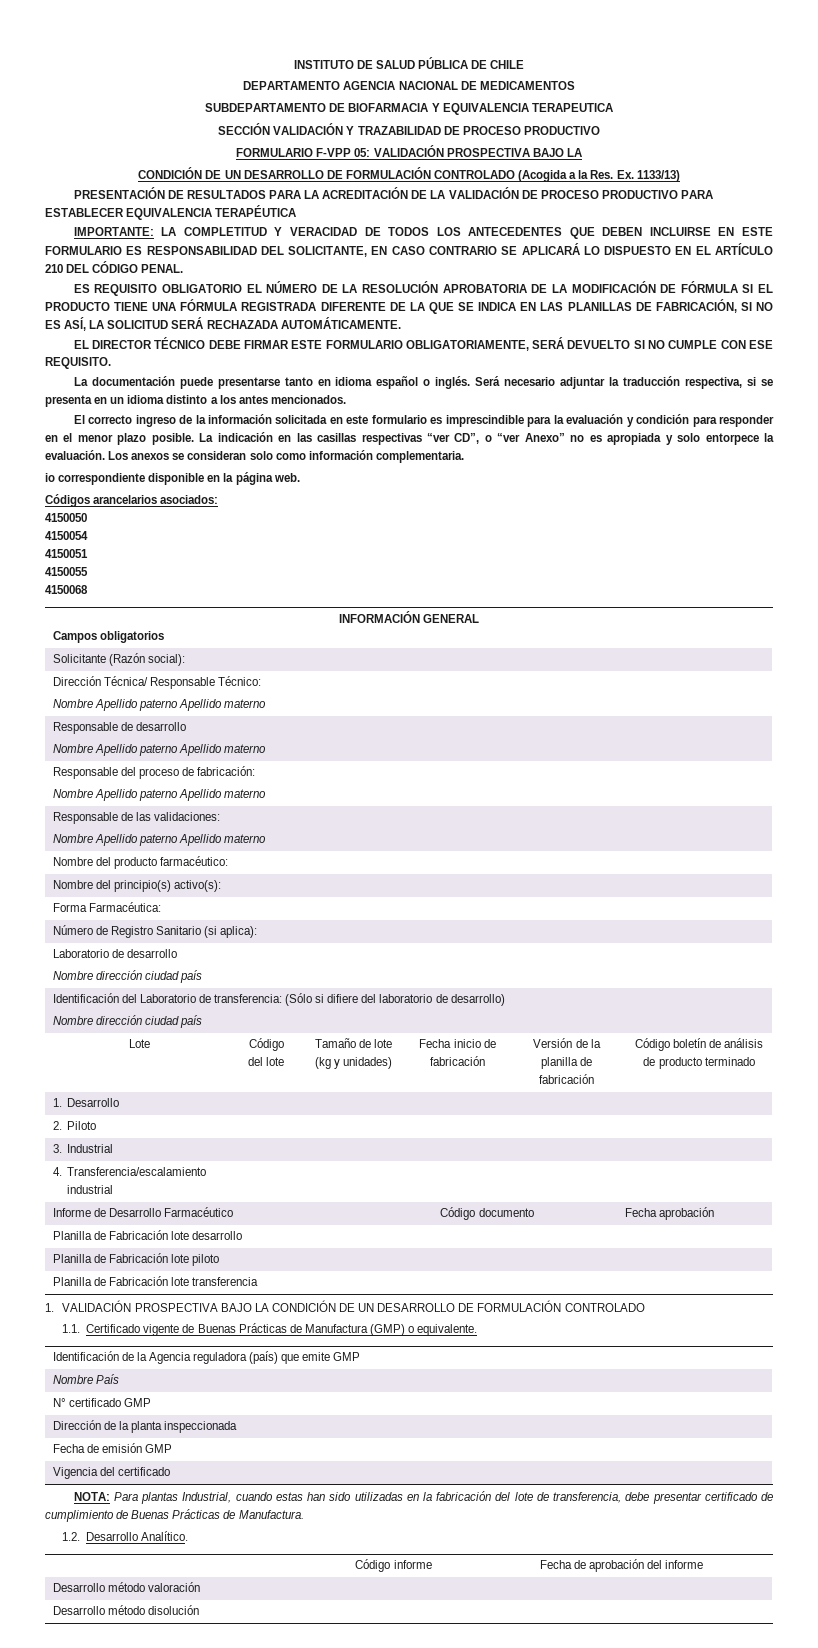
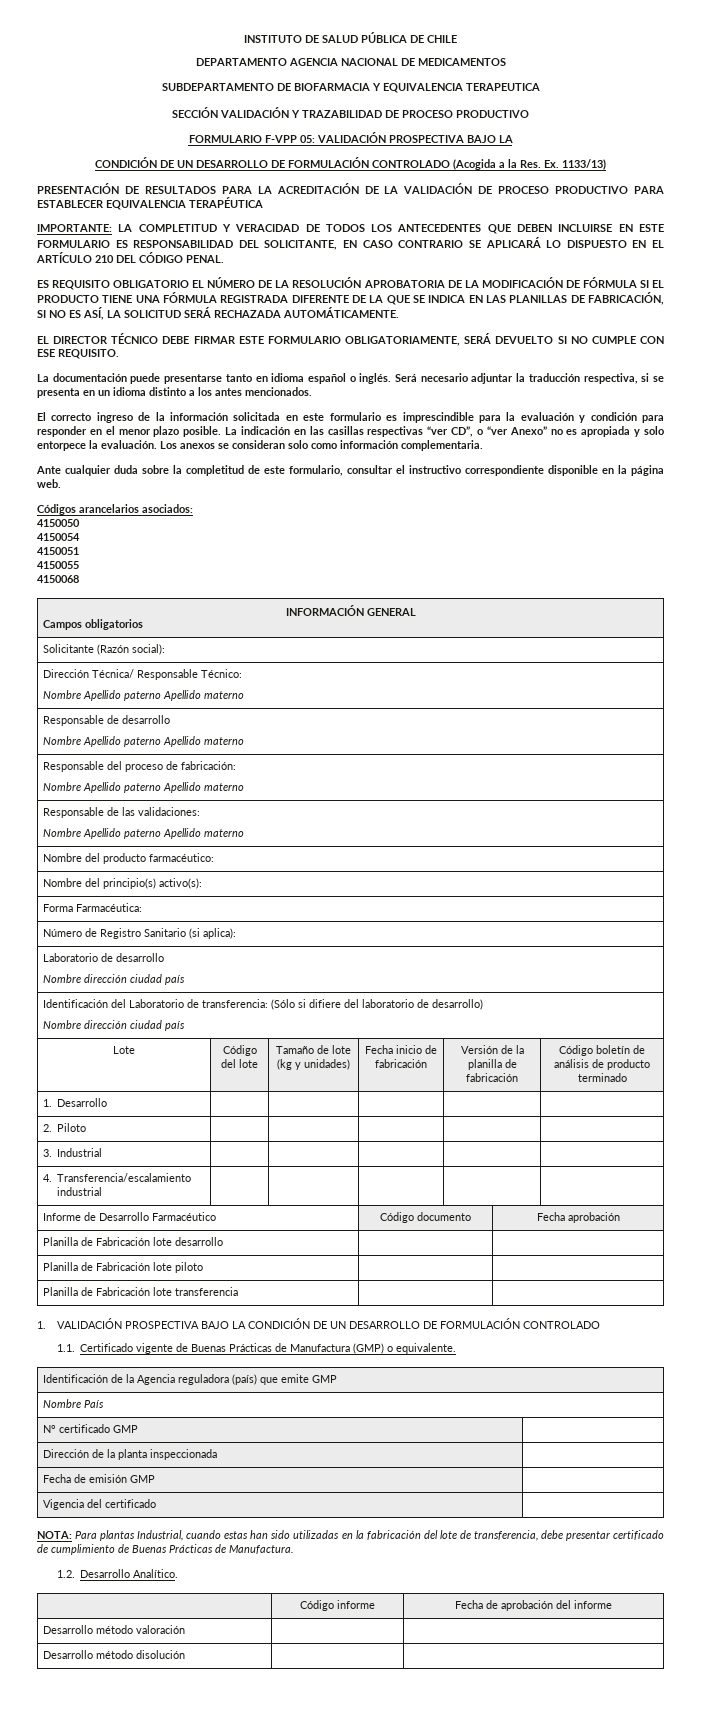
[45,473,55,482] io -> [36,465,461,476] Ante cualquier duda sobre la completitud de este formulario, consultar el instructivo

